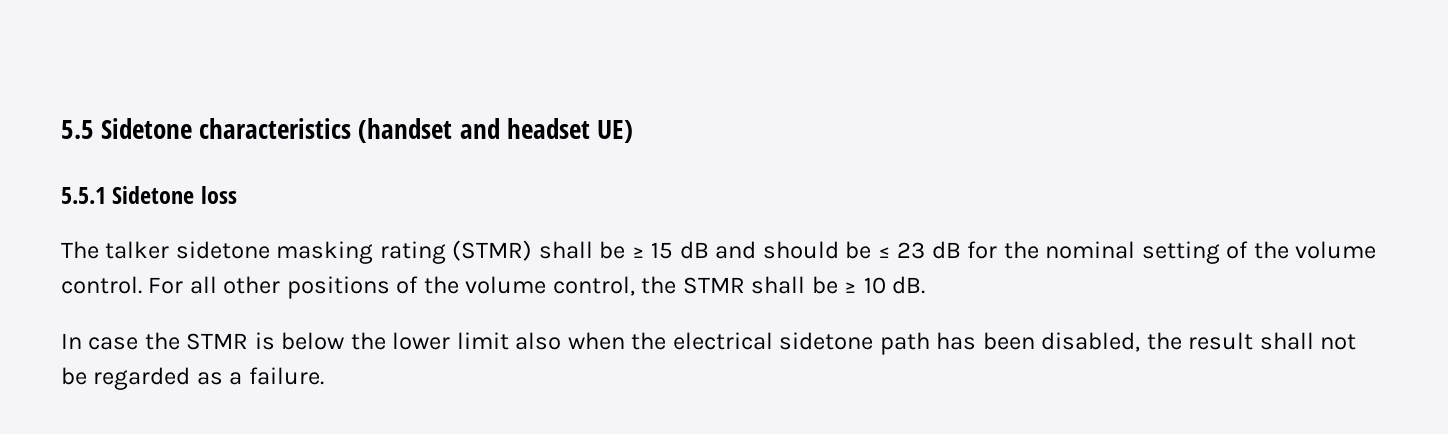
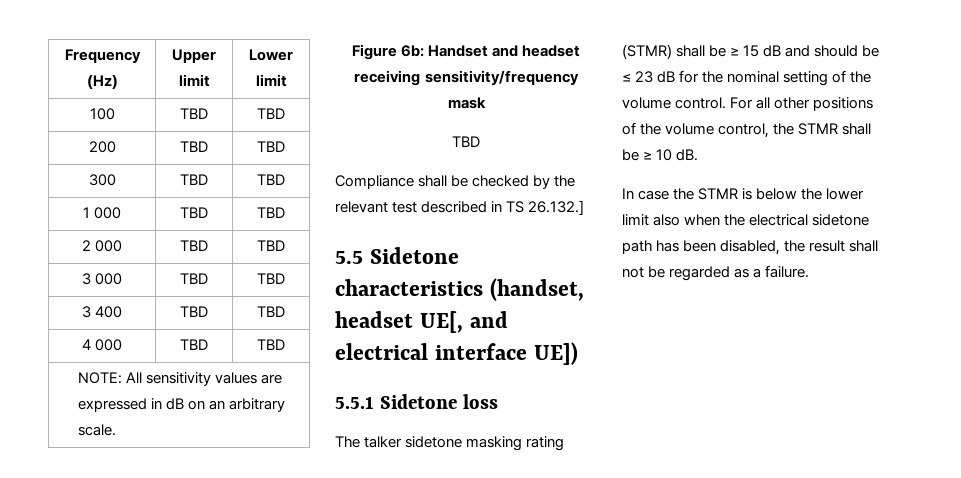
[61,118,633,143] 5.5 Sidetone characteristics (handset and headset UE) -> [64,49,141,63] [86,74,118,89] [172,49,216,63] [178,74,210,87] [249,49,293,61] [255,74,287,87] [89,108,115,120] [180,108,208,119] [257,108,285,119] [88,141,116,153] [180,141,208,152] [257,141,285,152] [88,174,116,186] [180,174,208,185] [257,174,285,185] [82,207,122,219] [180,207,208,218] [257,207,285,218] [81,240,123,252] [180,240,208,251] [257,240,285,251] [81,273,123,285] [180,273,208,284] [257,273,285,284] [81,306,123,318] [180,306,208,317] [257,306,285,317] [81,339,123,351] [180,339,208,350] [257,339,285,350] [78,372,283,386] [78,398,286,412] [78,424,117,436] [351,44,581,60] [354,70,579,86] [447,97,486,109] [452,136,480,147] [335,175,576,189] [335,200,585,215] [335,247,459,264] [335,278,584,301] [335,311,508,333] [335,342,578,365] Frequency (Hz) | Upper limit | Lower limit // 100 | TBD | TBD // 200 | TBD | TBD // 300 | TBD | TBD // 1 000 | TBD | TBD // 2 000 | TBD | TBD // 3 000 | TBD | TBD // 3 400 | TBD | TBD // 4 000 | TBD | TBD // NOTE: All sensitivity values are expressed in dB on an arbitrary scale. // Figure 6b: Handset and headset receiving sensitivity/frequency mask // TBD // Compliance shall be checked by the relevant test described in TS 26.132.] // 5.5 Sidetone characteristics (handset, headset UE[, and electrical interface UE])

